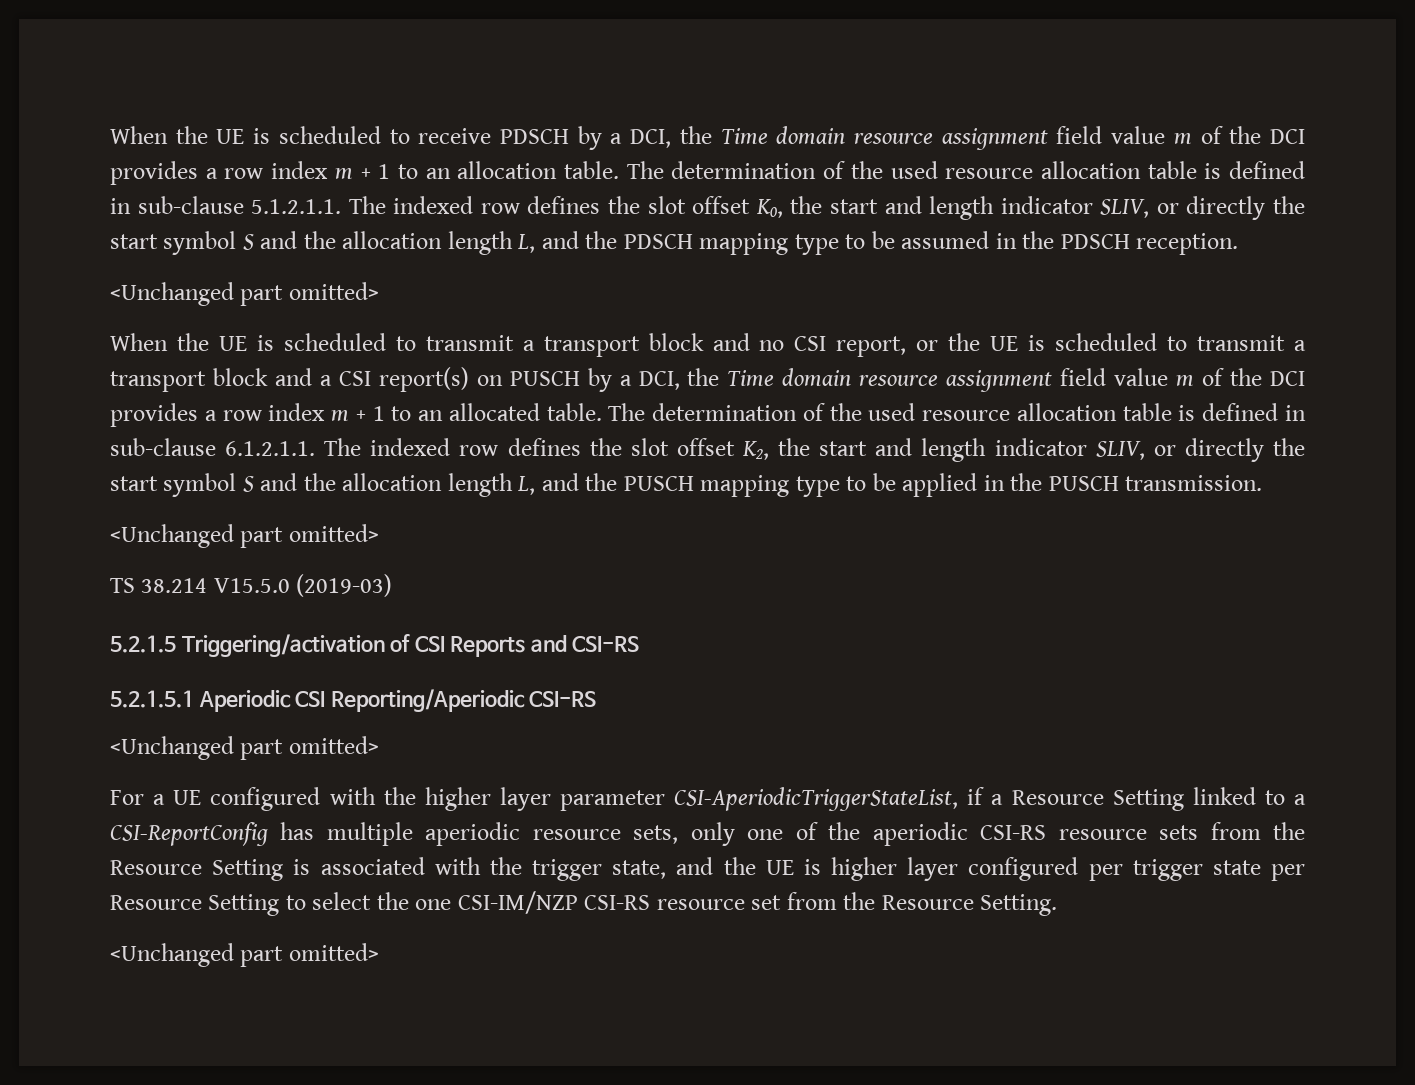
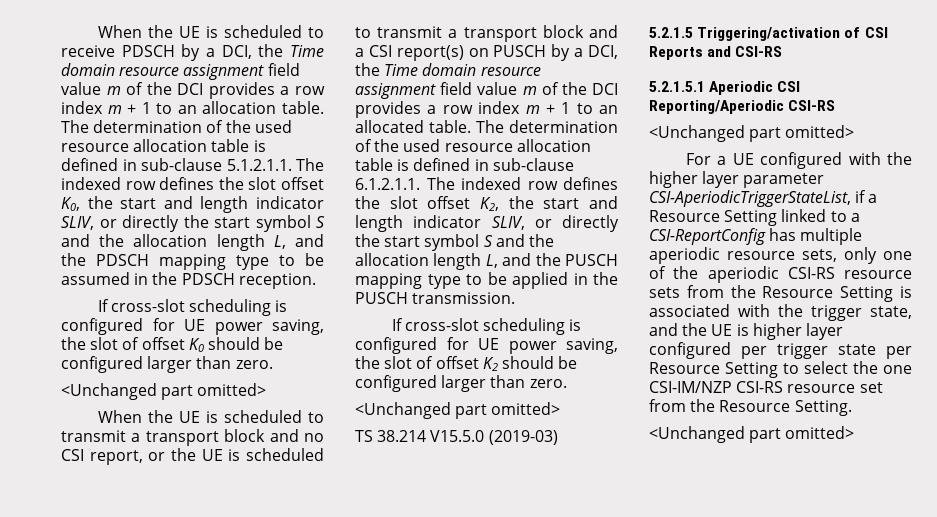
(1239, 244) none -> [97,299,288,316] [61,318,324,335] [61,337,284,352] [61,356,273,373] // If cross-slot scheduling is configured for UE power saving, the slot of offset K0 should be configured larger than zero.
(1263, 483) none -> [391,318,582,335] [355,337,618,354] [355,356,578,371] [355,375,567,392] // If cross-slot scheduling is configured for UE power saving, the slot of offset K2 should be configured larger than zero.

